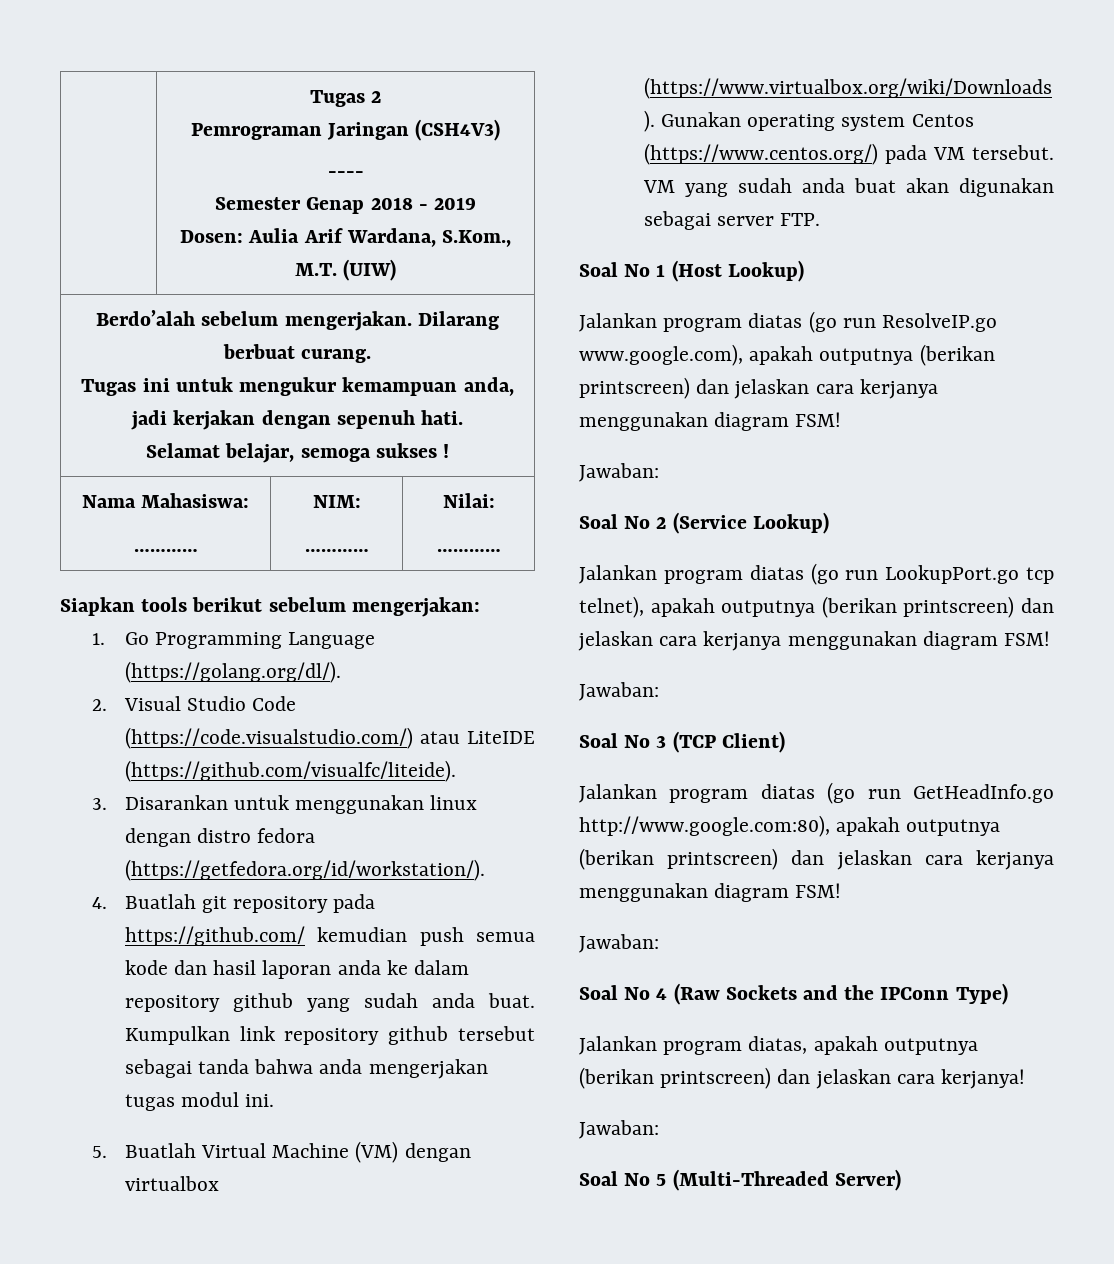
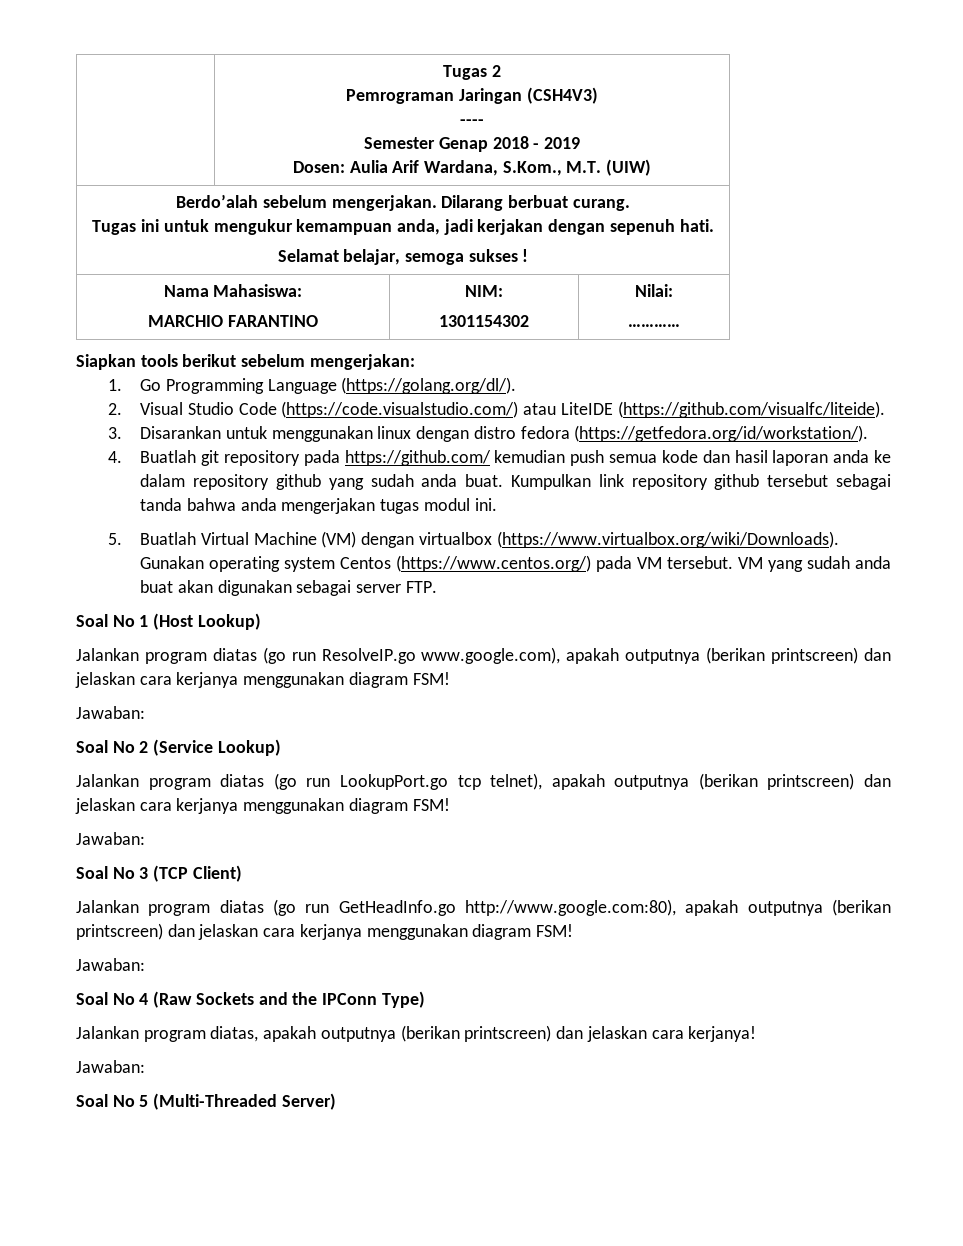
[133,549,198,552] ………… -> [148,315,318,327] MARCHIO FARANTINO
[304,549,369,552] ………… -> [439,315,529,327] 1301154302

